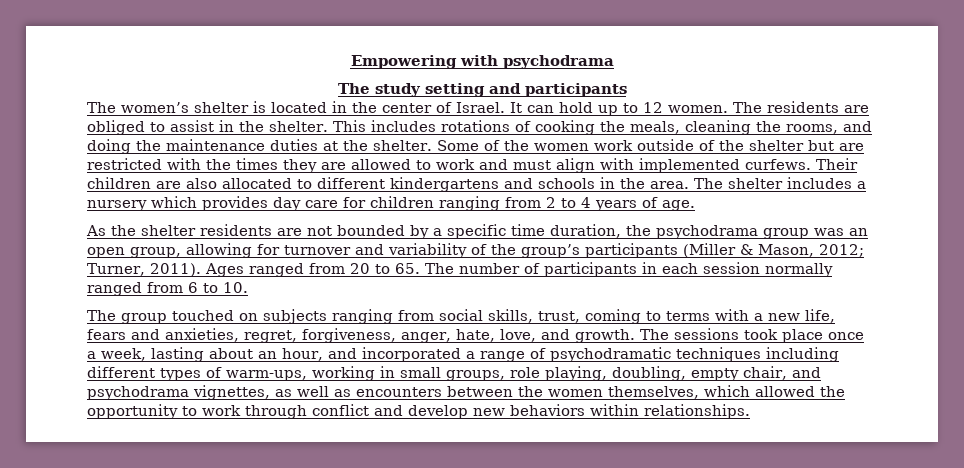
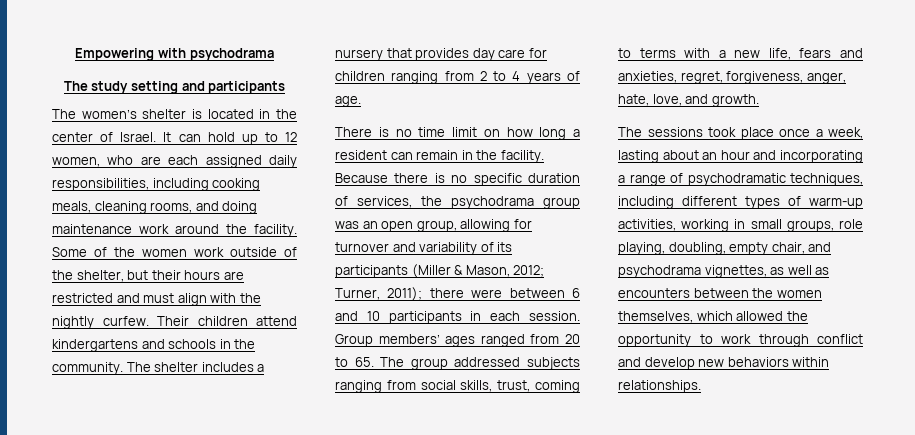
[668,101,869,113] [87,120,625,135] women. The residents are obliged to assist in the shelter. This includes rotations of cooking the -> [52,155,297,168] [52,178,261,191] women, who are each assigned daily responsibilities, including cooking
[755,121,781,132] the -> (147, 207) none
[136,139,432,151] the maintenance duties at the shelter. -> [52,224,297,237] maintenance work around the facility.
[748,140,864,151] [87,158,858,173] [87,177,385,189] shelter but are restricted with the times they are allowed to work and must align with implemented curfews. Their children are also allocated to different -> [76,270,244,282] [52,293,261,306] [52,316,297,329] shelter, but their hours are restricted and must align with the nightly curfew. Their children attend
[650,181,689,189] area. -> [52,362,123,375] community.
[151,196,197,208] which -> [386,48,412,58] that
[86,224,621,239] As the shelter residents are not bounded by a specific time duration, -> [335,127,580,140] [335,150,544,163] [335,173,580,186] [335,196,412,208] There is no time limit on how long a resident can remain in the facility. Because there is no specific duration of services,
[491,244,580,258] the group’s -> [497,242,513,252] its
[149,263,244,277] 2011). Ages -> [387,287,580,301] [335,311,580,324] [335,334,476,347] 2011); there were between 6 and 10 participants in each session. Group members’ ages
[458,262,833,277] [87,282,248,296] [87,310,258,324] number of participants in each session normally ranged from 6 to 10. // The group touched on -> [410,357,521,370] group addressed
(635, 336) none -> (759, 100) //
[282,347,461,362] hour, and incorporated -> [720,150,863,163] hour and incorporating
[675,347,761,362] techniques -> [790,173,863,186] techniques,
[226,370,307,381] warm-ups, -> [809,197,863,209] [618,219,676,231] warm-up activities,

